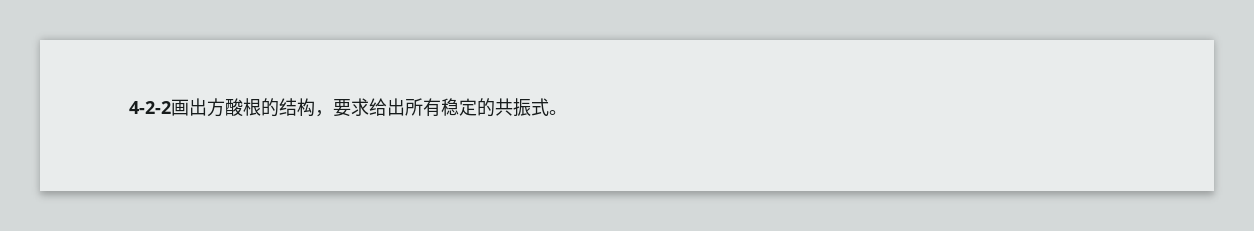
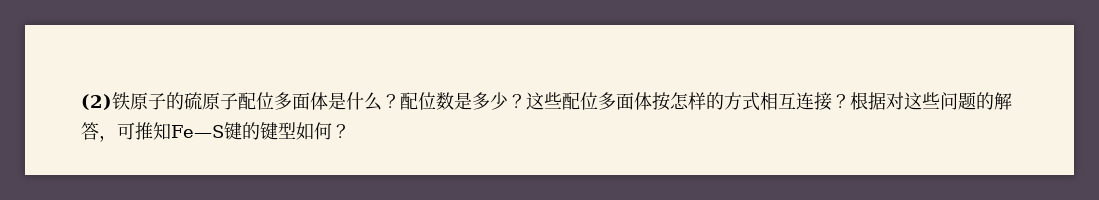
[129,98,567,117] 4-2-2画出方酸根的结构，要求给出所有稳定的共振式。 -> [81,92,1012,111] [81,122,350,142] (2)铁原子的硫原子配位多面体是什么？配位数是多少？这些配位多面体按怎样的方式相互连接？根据对这些问题的解答，可推知Fe—S键的键型如何？

